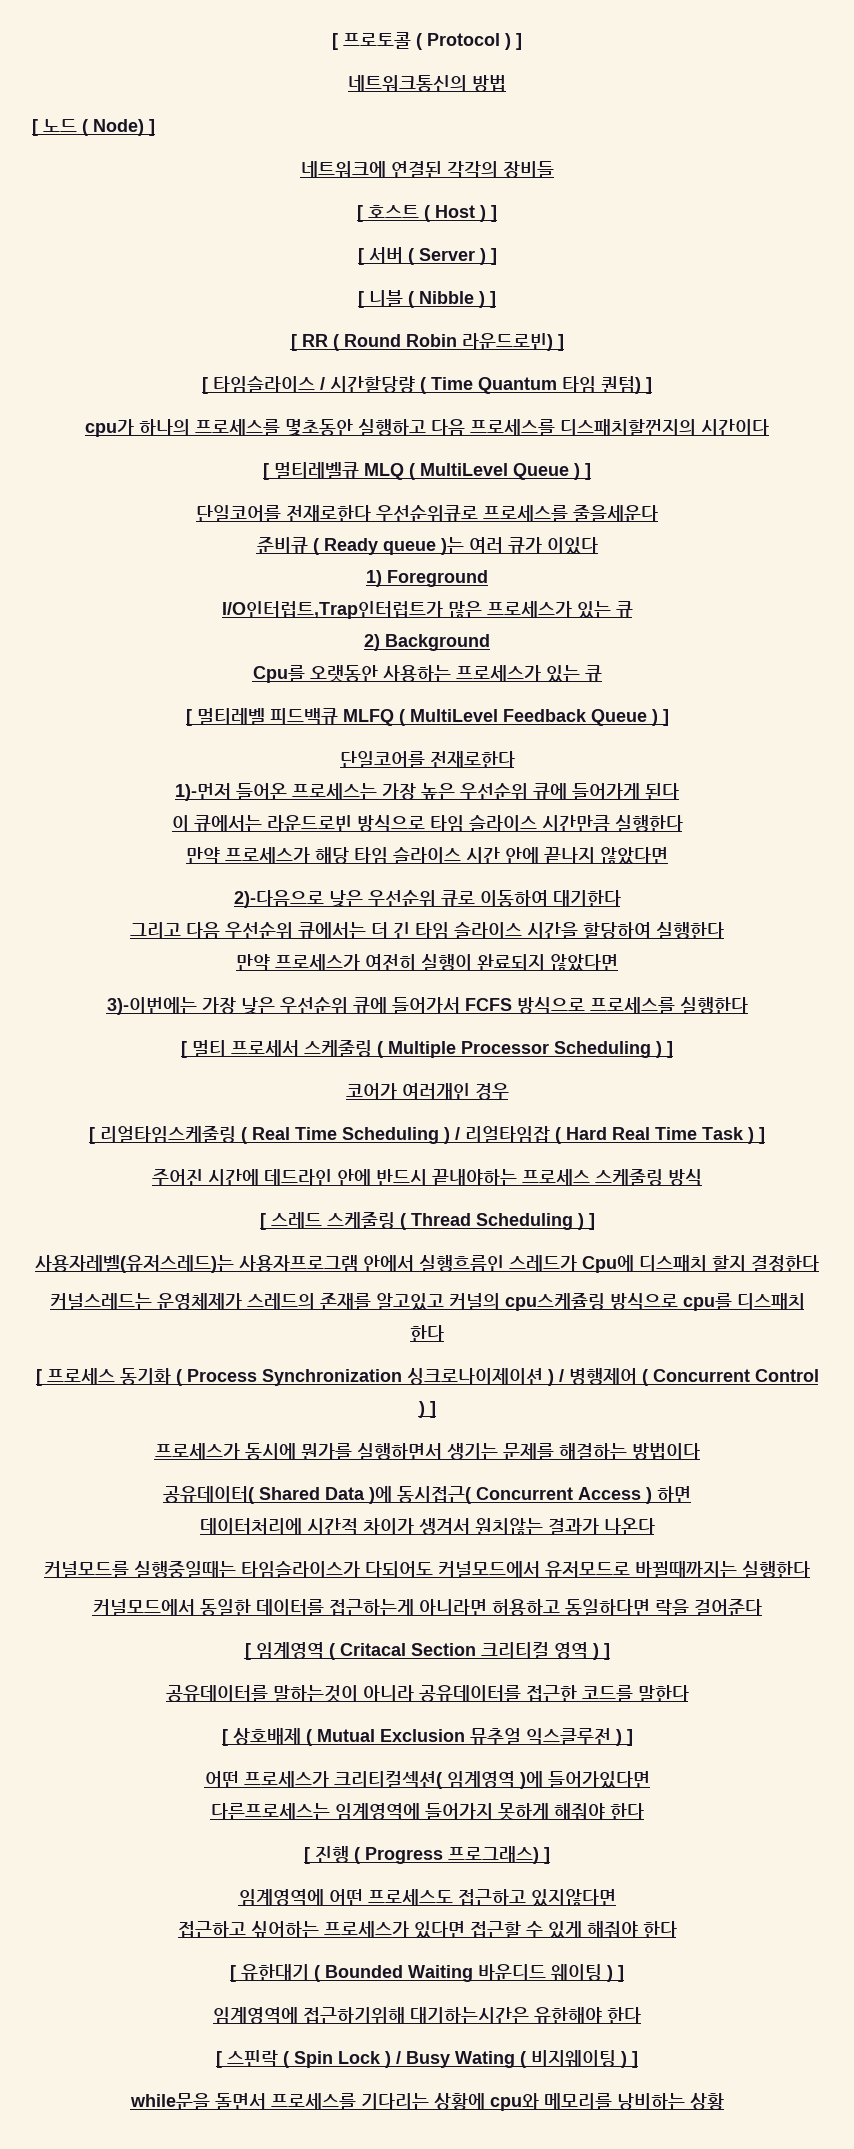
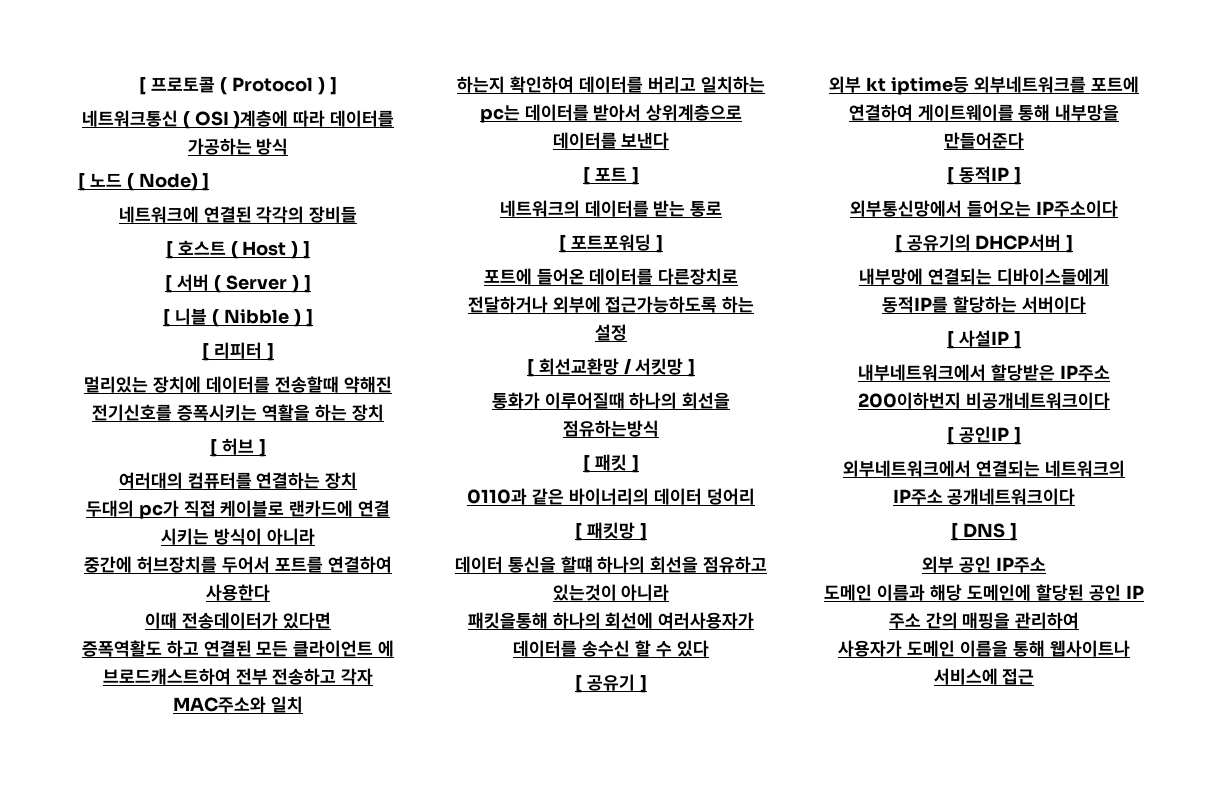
[348,75,506,92] 네트워크통신의 방법 -> [81,110,395,129] [187,138,289,155] 네트워크통신 ( OSI )계층에 따라 데이터를 가공하는 방식
[301,333,564,351] [202,376,652,394] [85,419,769,437] [263,462,591,480] [196,505,658,522] [256,537,598,555] [366,570,488,587] [221,601,633,619] [364,634,490,651] [252,665,602,683] [185,708,669,726] [339,751,515,768] [175,783,679,801] [171,815,683,832] [186,847,668,865] [233,890,621,908] [130,922,724,939] [236,954,618,972] [106,997,748,1015] [181,1040,673,1058] [345,1083,509,1100] [89,1126,765,1144] [152,1169,702,1186] [259,1212,595,1230] [35,1255,819,1273] [49,1293,805,1311] [410,1325,444,1342] [35,1368,819,1386] [418,1401,436,1418] [154,1443,700,1460] [163,1486,691,1504] [199,1518,655,1536] [44,1561,810,1578] [92,1599,762,1616] [244,1642,610,1660] [165,1685,689,1703] [221,1728,633,1746] [204,1771,650,1789] [210,1803,644,1821] [304,1846,550,1864] [238,1889,616,1907] [177,1921,677,1939] [230,1964,624,1982] [213,2007,641,2024] [216,2050,638,2068] [129,2093,724,2111] RR ( Round Robin 라운드로빈) ] // [ 타임슬라이스 / 시간할당량 ( Time Quantum 타임 퀀텀) ] // cpu가 하나의 프로세스를 몇초동안 실행하고 다음 프로세스를 디스패치할껀지의 시간이다 // [ 멀티레벨큐 MLQ ( MultiLevel Queue ) ] // 단일코어를 전재로한다 우선순위큐로 프로세스를 줄을세운다 // 준비큐 ( Ready queue )는 여러 큐가 이있다 // 1) Foreground // I/O인터럽트,Trap인터럽트가 많은 프로세스가 있는 큐 // 2) Background // Cpu를 오랫동안 사용하는 프로세스가 있는 큐 // [ 멀티레벨 피드백큐 MLFQ ( MultiLevel Feedback Queue ) ] // 단일코어를 전재로한다 // 1)-먼저 들어온 프로세스는 가장 높은 우선순위 큐에 들어가게 된다 // 이 큐에서는 라운드로빈 방식으로 타임 슬라이스 시간만큼 실행한다 // 만약 프로세스가 해당 타임 슬라이스 시간 안에 끝나지 않았다면 // 2)-다음으로 낮은 우선순위 큐로 이동하여 대기한다 // 그리고 다음 우선순위 큐에서는 더 긴 타임 슬라이스 시간을 할당하여 실행한다 // 만약 프로세스가 여전히 실행이 완료되지 않았다면 // 3)-이번에는 가장 낮은 우선순위 큐에 들어가서 FCFS 방식으로 프로세스를 실행한다 // [ 멀티 프로세서 스케줄링 ( Multiple Processor Scheduling ) ] // 코어가 여러개인 경우 // [ 리얼타임스케줄링 ( Real Time Scheduling ) / 리얼타임잡 ( Hard Real Time Task ) ] // 주어진 시간에 데드라인 안에 반드시 끝내야하는 프로세스 스케줄링 방식 // [ 스레드 스케줄링 ( Thread Scheduling ) ] // 사용자레벨(유저스레드)는 사용자프로그램 안에서 실행흐름인 스레드가 Cpu에 디스패치 할지 결정한다 // 커널스레드는 운영체제가 스레드의 존재를 알고있고 커널의 cpu스케쥴링 방식으로 cpu를 디스패치 한다 // [ 프로세스 동기화 ( Process Synchronization 싱크로나이제이션 ) / 병행제어 ( Concurrent Control ) ] // 프로세스가 동시에 뭔가를 실행하면서 생기는 문제를 해결하는 방법이다 // 공유데이터( Shared Data )에 동시접근( Concurrent Access ) 하면 // 데이터처리에 시간적 차이가 생겨서 원치않는 결과가 나온다 // 커널모드를 실행중일때는 타임슬라이스가 다되어도 커널모드에서 유저모드로 바뀔때까지는 실행한다 // 커널모드에서 동일한 데이터를 접근하는게 아니라면 허용하고 동일하다면 락을 걸어준다 // [ 임계영역 ( Critacal Section 크리티컬 영역 ) ] // 공유데이터를 말하는것이 아니라 공유데이터를 접근한 코드를 말한다 // [ 상호배제 ( Mutual Exclusion 뮤추얼 익스클루전 ) ] // 어떤 프로세스가 크리티컬섹션( 임계영역 )에 들어가있다면 // 다른프로세스는 임계영역에 들어가지 못하게 해줘야 한다 // [ 진행 ( Progress 프로그래스) ] // 임계영역에 어떤 프로세스도 접근하고 있지않다면 // 접근하고 싶어하는 프로세스가 있다면 접근할 수 있게 해줘야 한다 // [ 유한대기 ( Bounded Waiting 바운디드 웨이팅 ) ] // 임계영역에 접근하기위해 대기하는시간은 유한해야 한다 // [ 스핀락 ( Spin Lock ) / Busy Wating ( 비지웨이팅 ) ] // while문을 돌면서 프로세스를 기다리는 상황에 cpu와 메모리를 낭비하는 상황 -> [214,342,274,361] [84,376,392,393] [92,404,384,421] [210,438,266,457] [118,472,358,489] [85,500,391,519] [161,528,315,545] [84,556,392,573] [206,584,270,601] [145,612,331,629] [81,640,395,657] [102,668,374,685] [173,696,303,713] [457,76,765,93] [479,104,743,123] [552,132,670,149] [583,167,639,185] [499,200,723,217] [559,234,663,253] [483,268,739,285] [467,296,755,313] [595,324,627,341] [526,358,696,377] [491,392,731,409] [563,420,659,437] [583,454,639,473] [467,488,755,505] [575,522,647,541] [454,556,768,573] [552,584,670,601] [467,612,755,629] [513,640,709,657] [575,674,647,693] [829,76,1139,95] [848,104,1120,121] [944,132,1024,149] [947,166,1021,185] [850,200,1118,217] [894,234,1074,253] [859,268,1109,285] [882,296,1086,313] [947,330,1021,349] [858,364,1110,381] [858,392,1110,409] [947,426,1021,445] [843,460,1125,477] [892,488,1076,505] [951,523,1017,541] [922,556,1046,573] [824,584,1144,601] [888,612,1080,629] [838,640,1130,657] [933,668,1035,685] 리피터 ] // 멀리있는 장치에 데이터를 전송할때 약해진 전기신호를 증폭시키는 역활을 하는 장치 // [ 허브 ] // 여러대의 컴퓨터를 연결하는 장치 // 두대의 pc가 직접 케이블로 랜카드에 연결 시키는 방식이 아니라 // 중간에 허브장치를 두어서 포트를 연결하여 사용한다 // 이때 전송데이터가 있다면 // 증폭역활도 하고 연결된 모든 클라이언트 에 브로드캐스트하여 전부 전송하고 각자 MAC주소와 일치 // 하는지 확인하여 데이터를 버리고 일치하는 pc는 데이터를 받아서 상위계층으로 데이터를 보낸다 // [ 포트 ] // 네트워크의 데이터를 받는 통로 // [ 포트포워딩 ] // 포트에 들어온 데이터를 다른장치로 전달하거나 외부에 접근가능하도록 하는 설정 // [ 회선교환망 / 서킷망 ] // 통화가 이루어질때 하나의 회선을 점유하는방식 // [ 패킷 ] // 0110과 같은 바이너리의 데이터 덩어리 // [ 패킷망 ] // 데이터 통신을 할떄 하나의 회선을 점유하고 있는것이 아니라 // 패킷을통해 하나의 회선에 여러사용자가 데이터를 송수신 할 수 있다 // [ 공유기 ] // 외부 kt iptime등 외부네트워크를 포트에 연결하여 게이트웨이를 통해 내부망을 만들어준다 // [ 동적IP ] // 외부통신망에서 들어오는 IP주소이다 // [ 공유기의 DHCP서버 ] // 내부망에 연결되는 디바이스들에게 동적IP를 할당하는 서버이다 // [ 사설IP ] // 내부네트워크에서 할당받은 IP주소 200이하번지 비공개네트워크이다 // [ 공인IP ] // 외부네트워크에서 연결되는 네트워크의 IP주소 공개네트워크이다 // [ DNS ] // 외부 공인 IP주소 // 도메인 이름과 해당 도메인에 할당된 공인 IP 주소 간의 매핑을 관리하여 // 사용자가 도메인 이름을 통해 웹사이트나 서비스에 접근

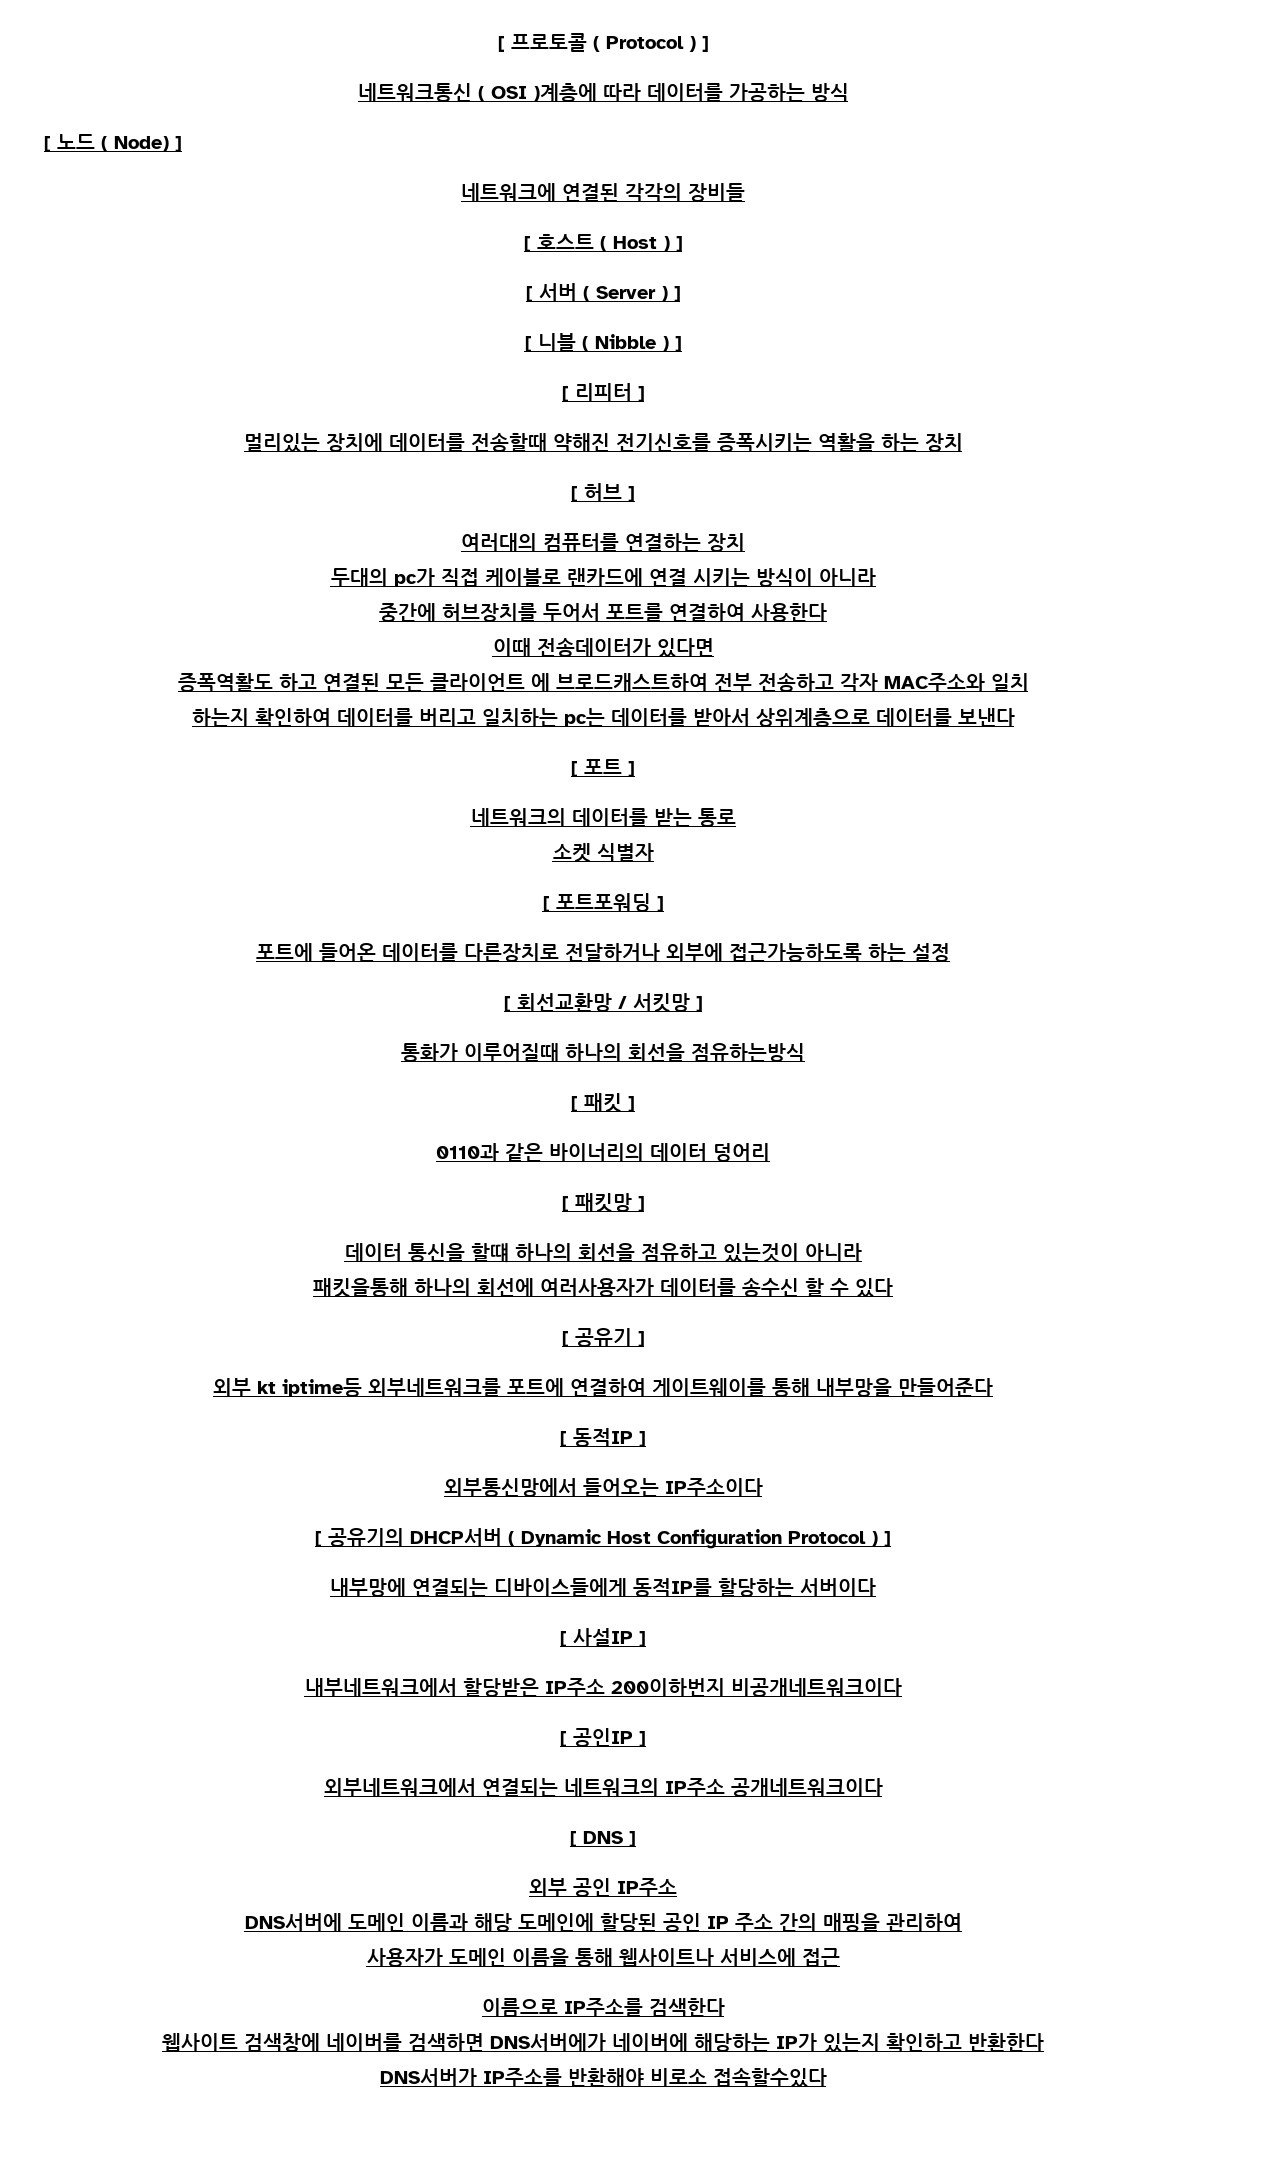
(723, 209) none -> [552,843,654,863] // 소켓 식별자
(1062, 242) none -> [508,1529,878,1549] ( Dynamic Host Configuration Protocol )
(1046, 565) none -> [244,1913,342,1932] DNS서버에
(1035, 676) none -> [481,1998,725,2017] [162,2033,1044,2053] [379,2068,827,2088] // 이름으로 IP주소를 검색한다 // 웹사이트 검색창에 네이버를 검색하면 DNS서버에가 네이버에 해당하는 IP가 있는지 확인하고 반환한다 // DNS서버가 IP주소를 반환해야 비로소 접속할수있다

